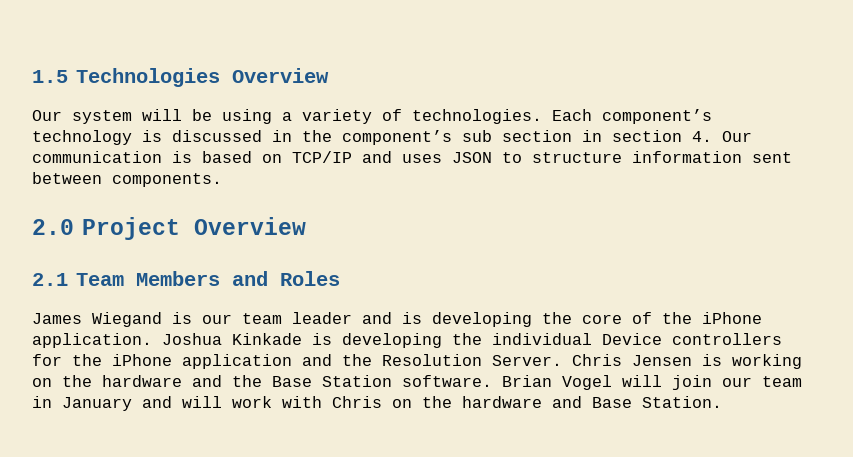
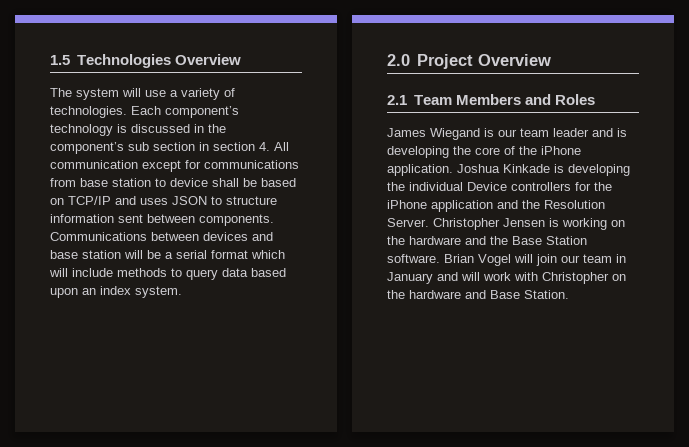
[32,110,62,121] Our -> [50,88,72,97] The
[192,109,272,124] be using -> [145,90,166,97] use
[722,131,752,142] [32,151,192,163] Our communication is -> [274,142,289,151] [50,160,299,172] [50,178,257,187] All communication except for communications from base station to device shall be
(222, 180) none -> [50,232,273,241] [50,250,285,259] [49,268,286,280] [50,286,182,298] Communications between devices and base station will be a serial format which will include methods to query data based upon an index system.
[572,354,622,366] Chris -> [433,218,500,230] Christopher
[332,396,382,408] Chris -> [542,272,609,284] Christopher

